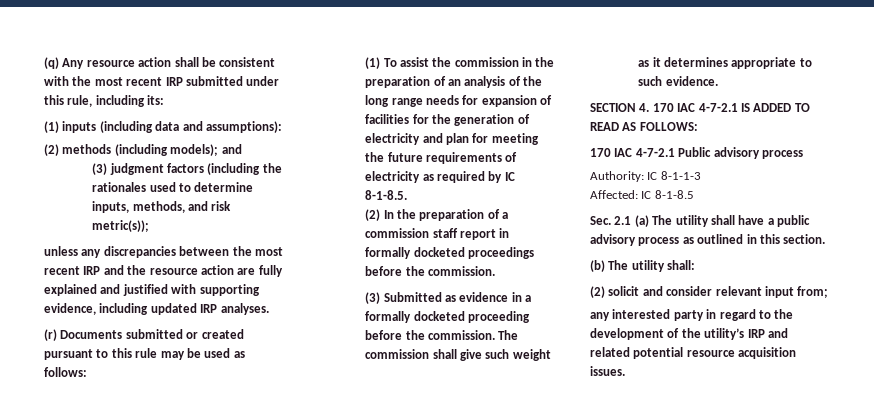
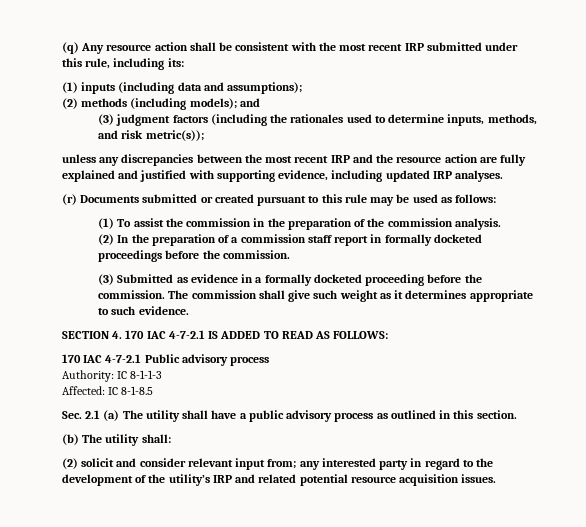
[205,121,282,133] assumptions): -> [227,82,303,94] assumptions);
[447,76,543,88] [365,95,553,107] [365,114,530,126] [365,133,539,145] [365,152,518,164] [365,171,515,183] [365,190,408,200] an analysis of the long range needs for expansion of facilities for the generation of electricity and plan for meeting the future requirements of electricity as required by IC 8-1-8.5. -> [367,218,501,230] the commission analysis.
(829, 292) // -> (297, 464) none

